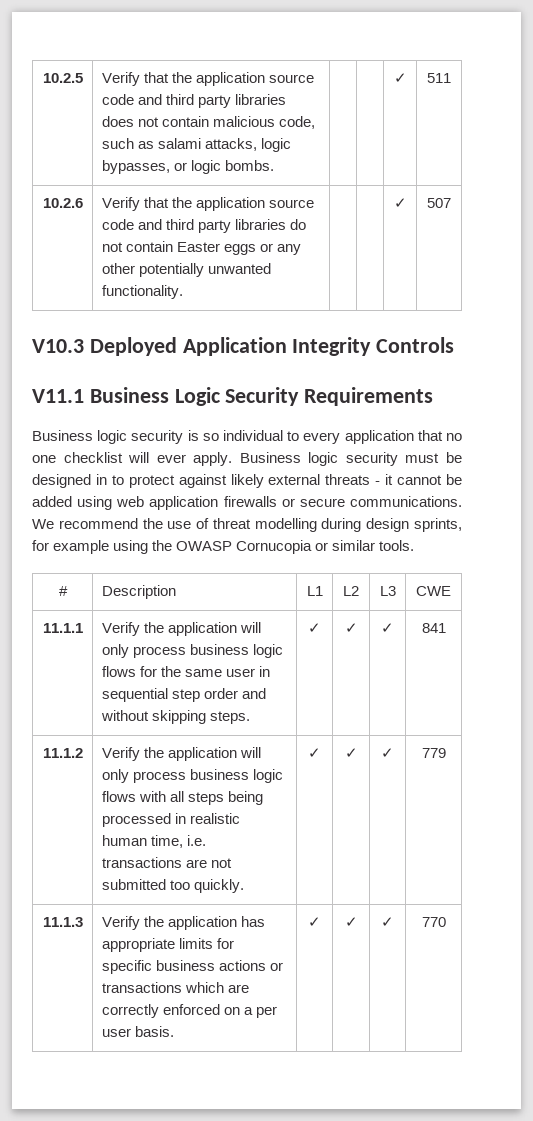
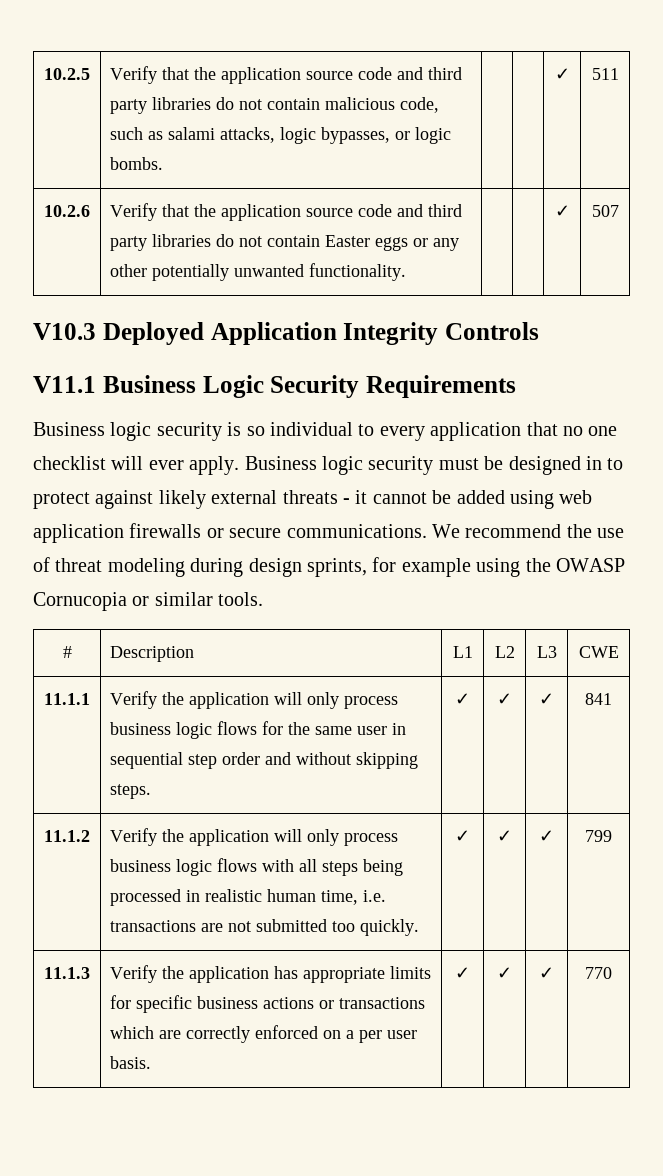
[101,116,134,127] does -> [216,97,235,110] do
[254,518,317,532] modelling -> [107,558,185,577] modeling
[421,748,446,758] 779 -> [585,830,612,842] 799

